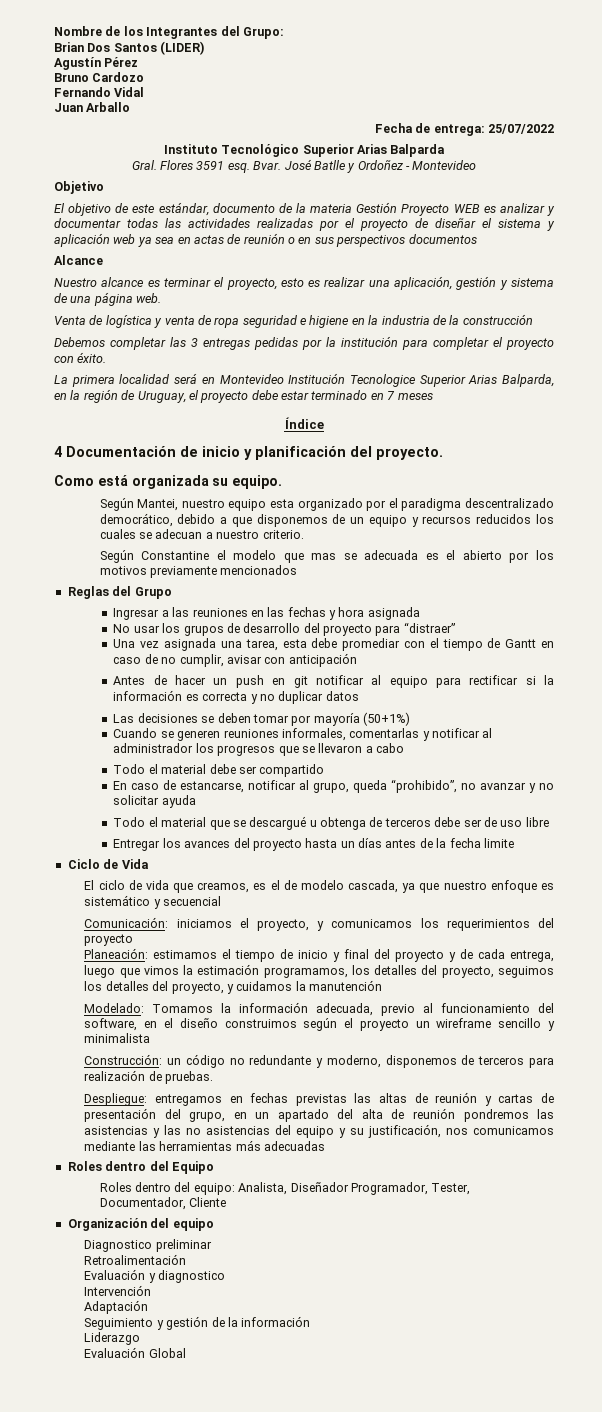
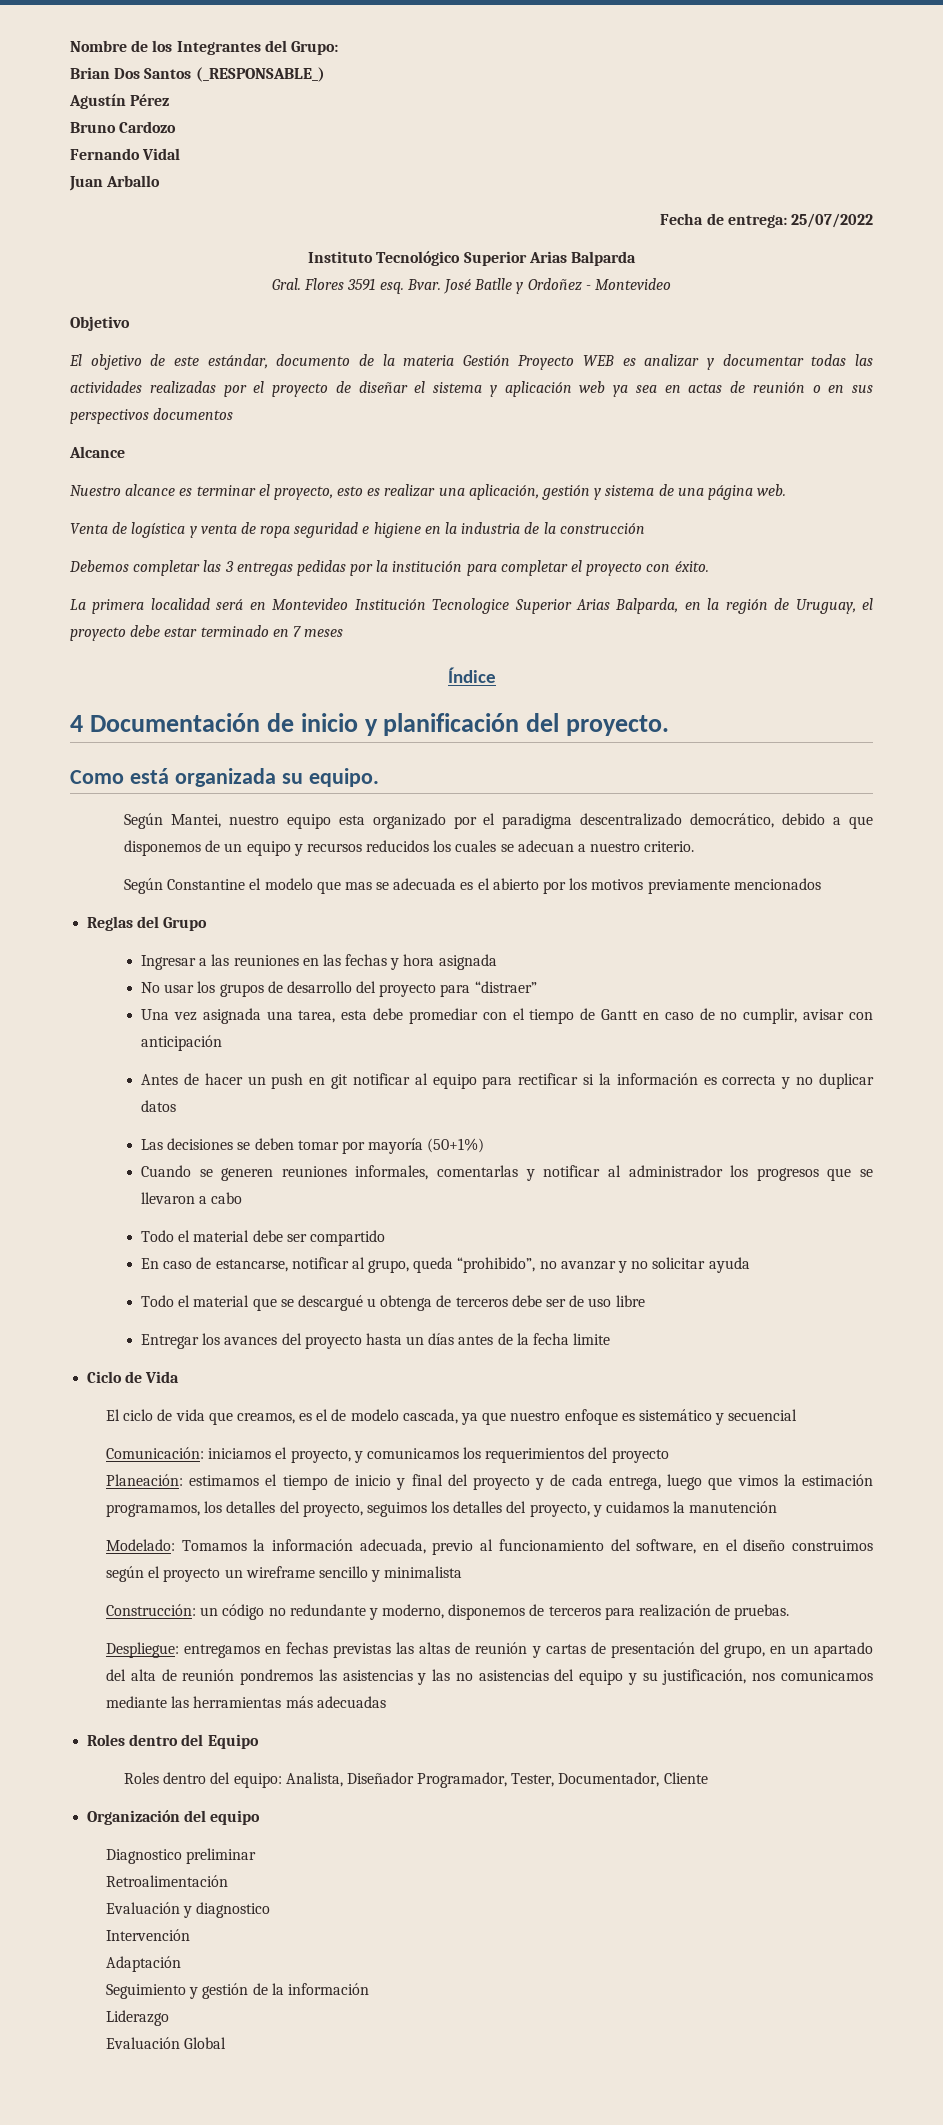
[160,41,205,55] (LIDER) -> [195,67,325,82] (_RESPONSABLE_)

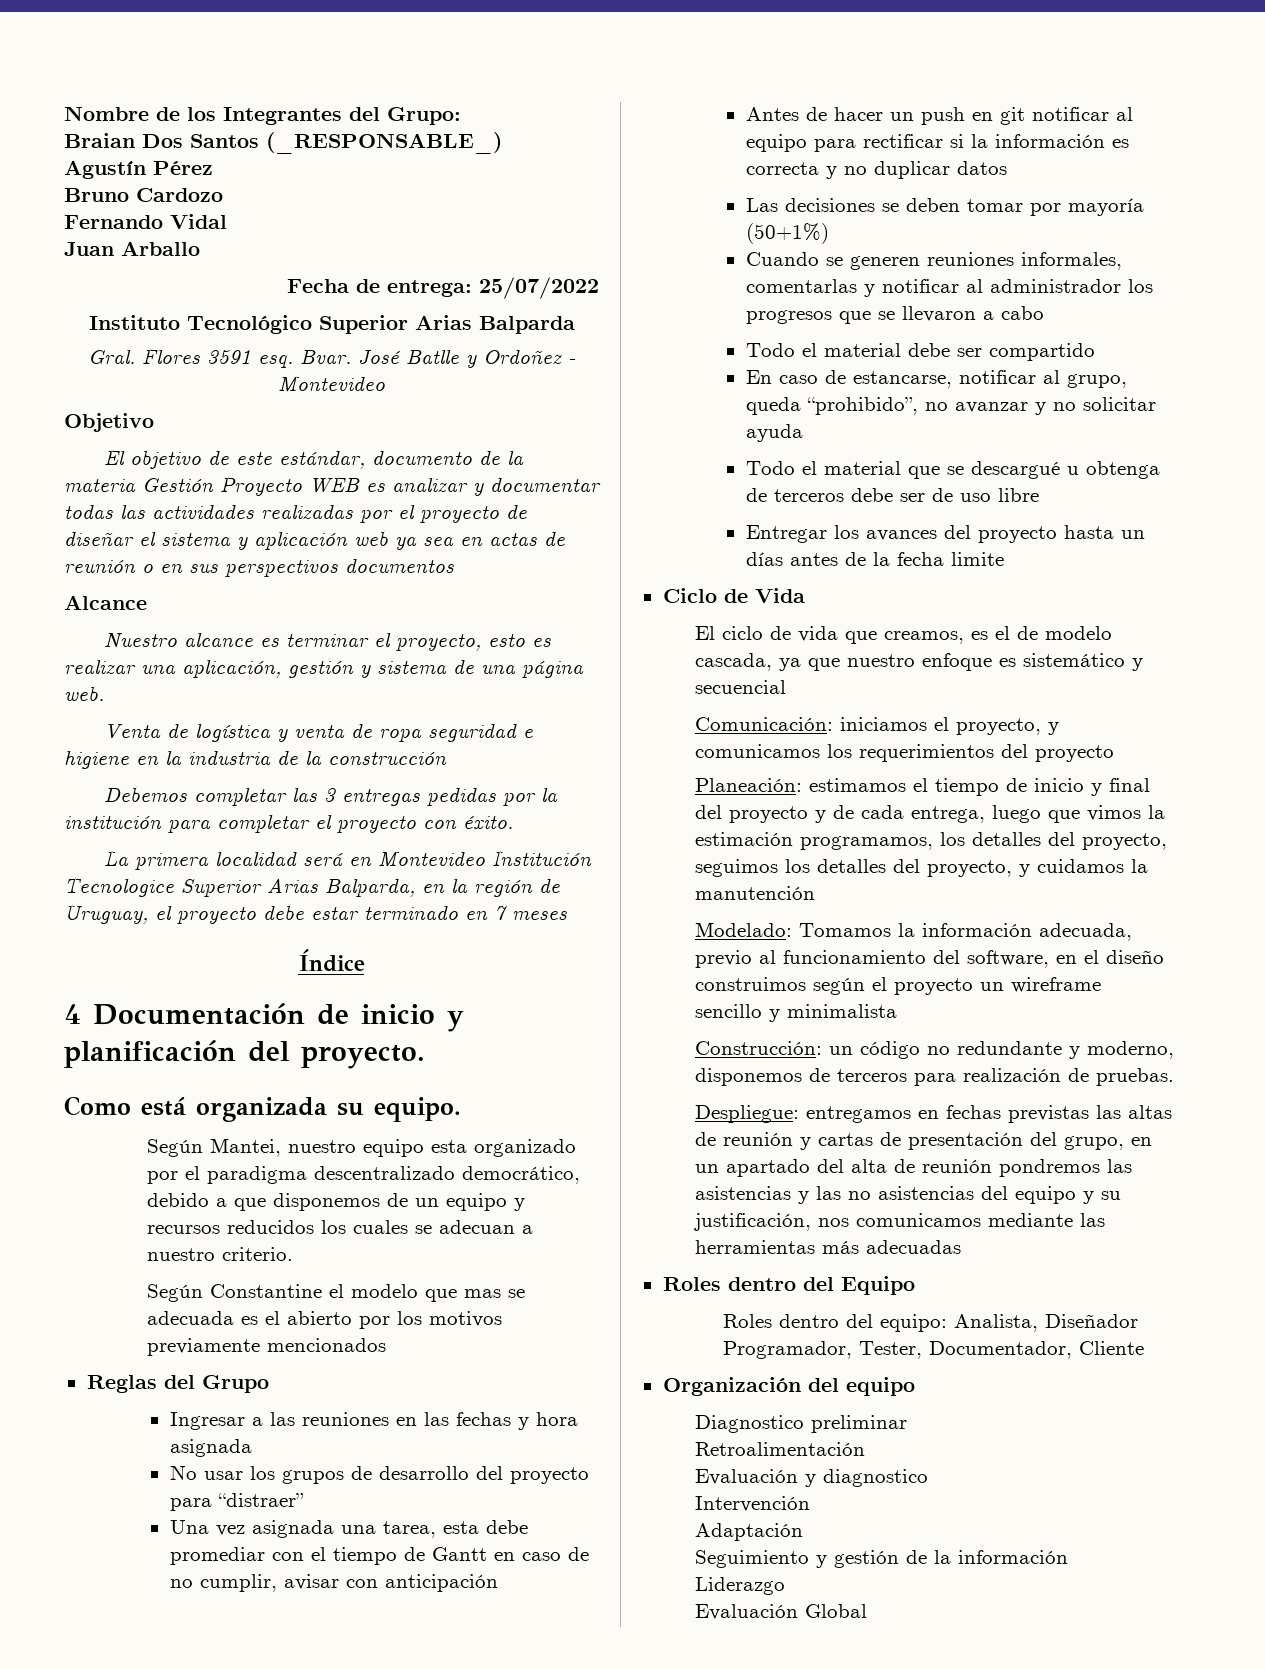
[70,67,110,79] Brian -> [64,133,135,148] Braian

